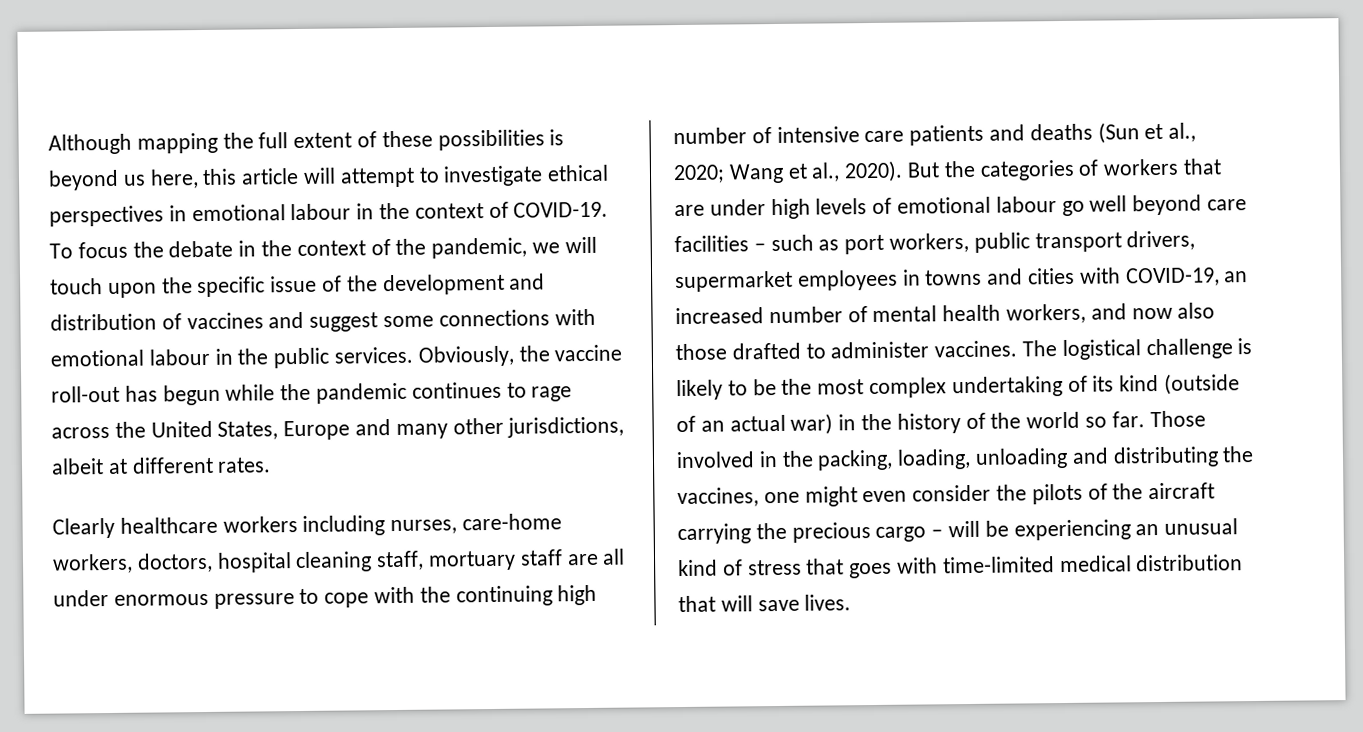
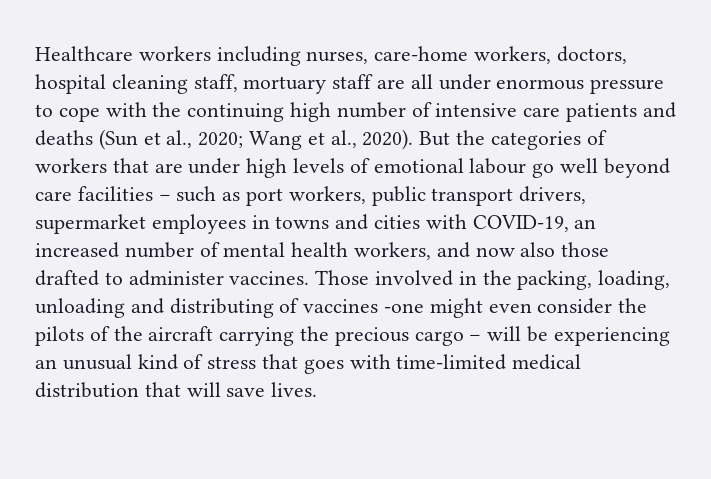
[48,129,565,155] [48,164,610,191] [49,201,609,227] [49,236,597,259] [50,273,546,299] [50,308,596,332] [50,344,623,369] [51,381,573,406] [51,416,625,441] [51,456,272,475] [52,516,218,539] Although mapping the full extent of these possibilities is beyond us here, this article will attempt to investigate ethical perspectives in emotional labour in the context of COVID-19. To focus the debate in the context of the pandemic, we will touch upon the specific issue of the development and distribution of vaccines and suggest some connections with emotional labour in the public services. Obviously, the vaccine roll-out has begun while the pandemic continues to rage across the United States, Europe and many other jurisdictions, albeit at different rates. // Clearly healthcare -> [35,46,133,61] Healthcare
[1022,338,1253,361] [676,373,1241,401] [676,411,1145,435] The logistical challenge is likely to be the most complex undertaking of its kind (outside of an actual war) in the history of the world so far. -> (310, 278) none
[1222,446,1255,463] [677,487,800,508] the vaccines, one -> [279,298,425,313] of vaccines -one

